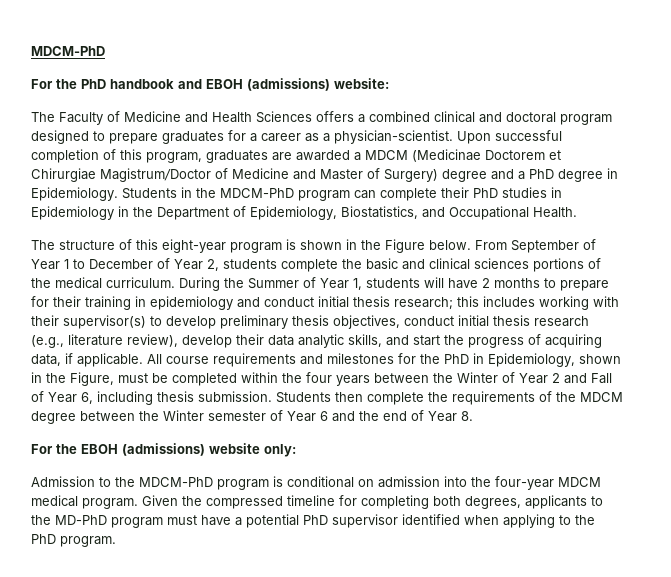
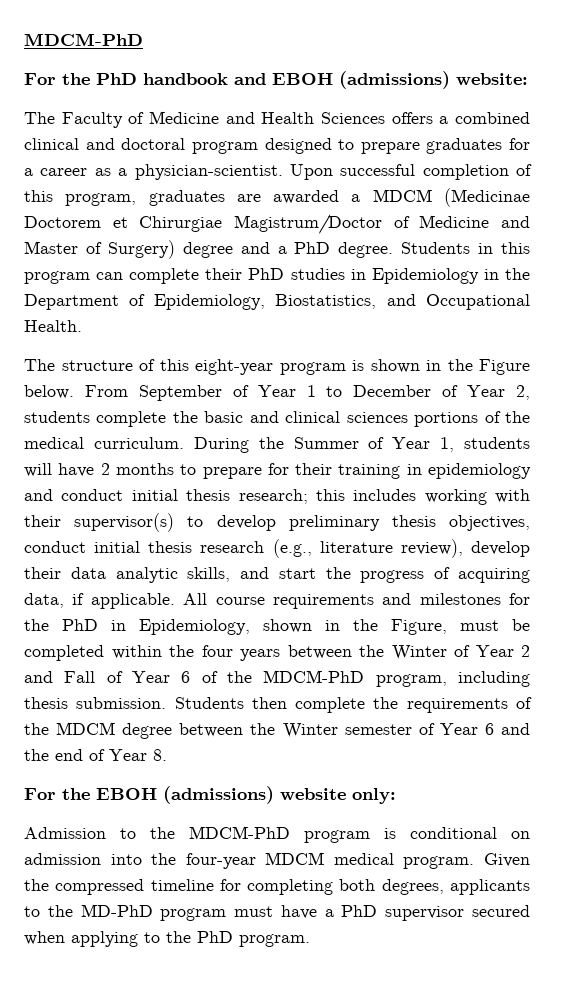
[558,168,618,182] [31,187,294,201] degree in Epidemiology. Students in the MDCM-PhD -> [338,242,530,258] degree. Students in this
[81,392,93,404] 6, -> [181,670,447,687] 6 of the MDCM-PhD program,
[246,514,299,528] potential -> (334, 913) none
[402,514,460,525] identified -> [471,905,530,917] secured

